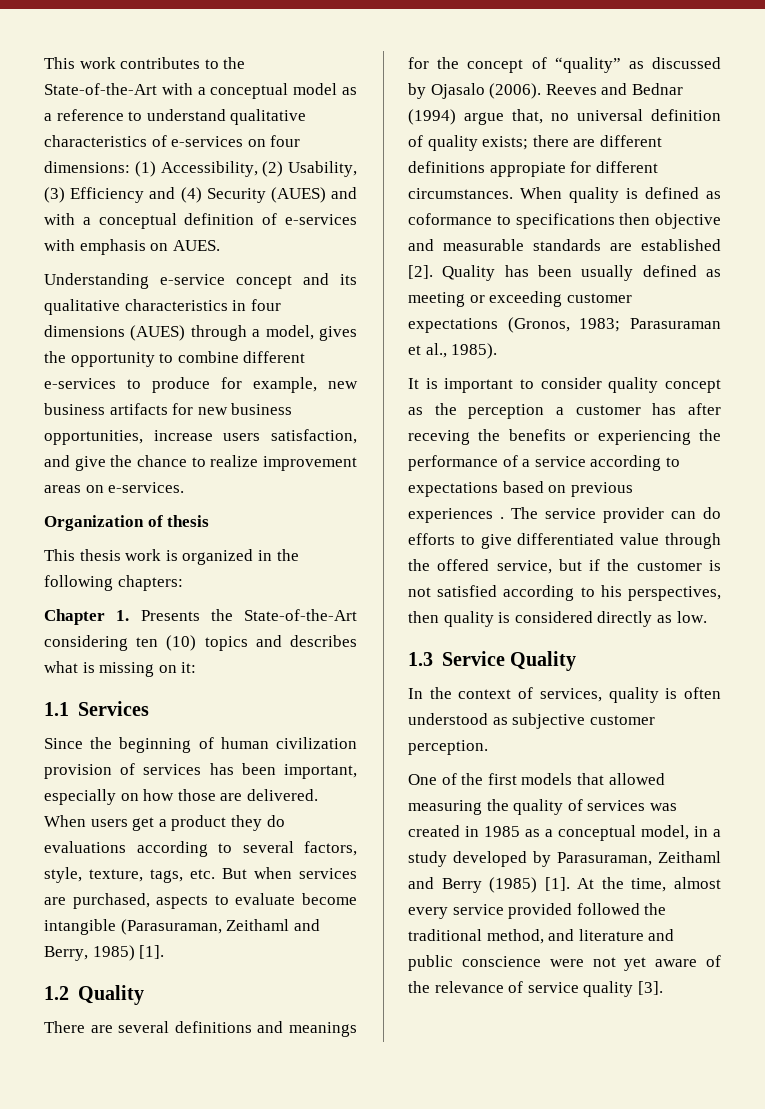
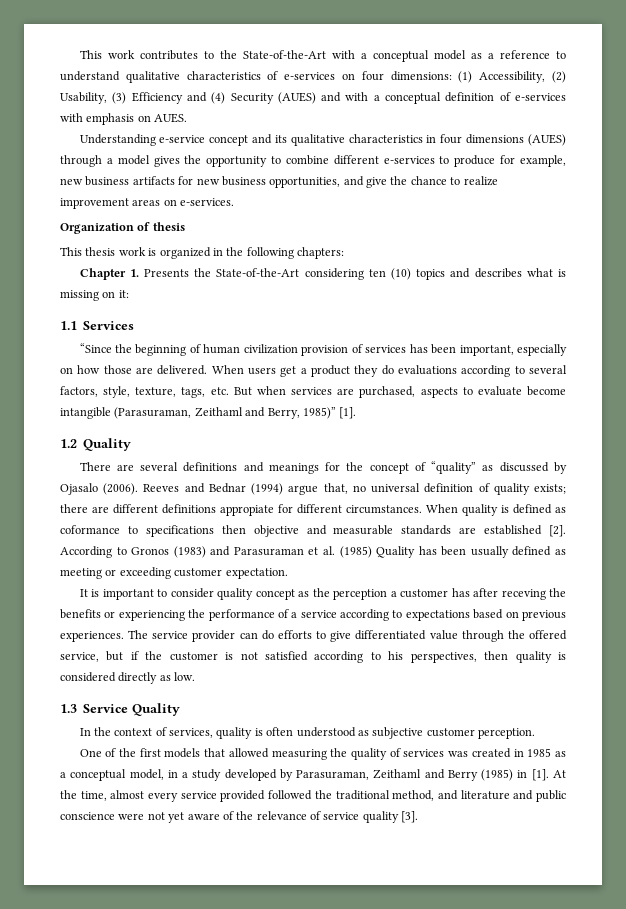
[265,325,314,340] model, -> [117,155,150,165] model
[153,429,358,444] increase users satisfaction, -> (341, 182) none
[44,738,83,749] Since -> [79,343,112,353] “Since
[92,945,135,961] 1985) -> [302,407,336,419] 1985)”
(433, 272) none -> [60,546,372,558] According to Gronos (1983) and Parasuraman et al. (1985)
[408,317,721,333] [408,343,498,359] expectations (Gronos, 1983; Parasuraman et al., 1985). -> [225,568,288,579] expectation.
[408,508,504,523] experiences . -> [60,631,124,642] experiences.
(538, 885) none -> [517,770,528,778] in

